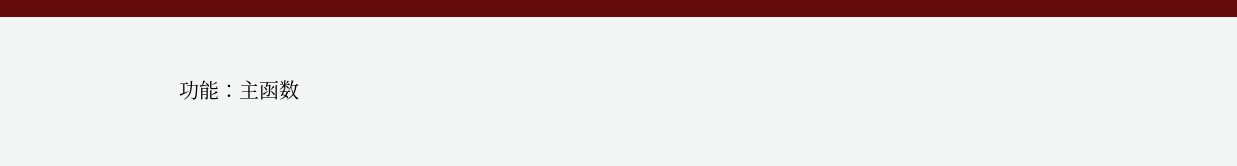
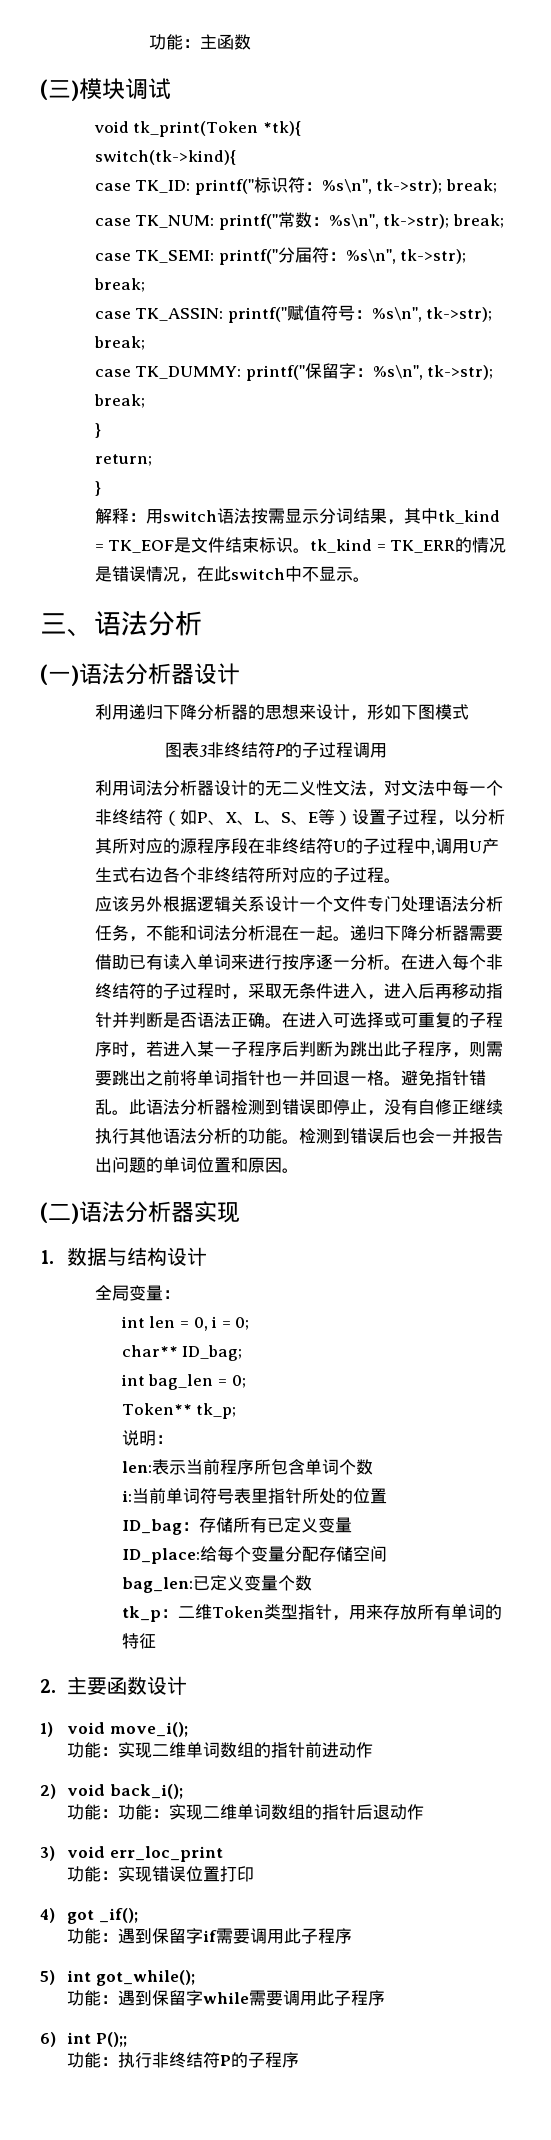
(299, 90) none -> [40,78,171,101] [93,121,301,137] [94,150,236,165] [94,177,497,195] [94,212,504,230] [94,247,467,265] [93,278,145,292] [94,305,493,323] [93,336,145,350] [94,363,494,381] [93,394,145,408] [94,423,101,438] [94,454,152,466] [94,481,101,496] [94,508,500,525] [94,537,507,553] [94,566,370,583] [40,611,202,637] [40,663,240,686] [94,704,469,721] [164,742,387,758] [94,780,503,797] [94,809,505,826] [94,838,499,855] [94,867,401,883] [94,896,503,912] [94,925,503,942] [94,954,503,970] [94,983,503,1000] [94,1012,503,1028] [94,1041,503,1058] [94,1070,486,1086] [94,1099,503,1116] [94,1128,503,1144] [94,1157,299,1173] [40,1201,240,1224] [40,1247,208,1266] [94,1285,180,1301] [120,1316,250,1331] [121,1345,243,1361] [120,1374,246,1390] [121,1403,237,1419] [121,1430,173,1446] [121,1459,373,1475] [121,1488,387,1504] [121,1517,352,1535] [121,1546,387,1564] [121,1575,312,1593] [121,1604,502,1622] [121,1633,156,1649] [40,1676,188,1695] [40,1722,188,1737] [67,1742,374,1758] [40,1784,183,1799] [67,1804,425,1820] [40,1846,223,1862] [67,1866,255,1882] [40,1908,138,1924] [67,1928,353,1944] [40,1970,195,1986] [67,1990,386,2006] [40,2032,127,2047] [67,2052,300,2068] // (三)模块调试 // void tk_print(Token *tk){ // switch(tk->kind){ // case TK_ID: printf("标识符：%s\n", tk->str); break; // case TK_NUM: printf("常数：%s\n", tk->str); break; // case TK_SEMI: printf("分届符：%s\n", tk->str); break; // case TK_ASSIN: printf("赋值符号：%s\n", tk->str); break; // case TK_DUMMY: printf("保留字：%s\n", tk->str); break; // } // return; // } // 解释：用switch语法按需显示分词结果，其中tk_kind = TK_EOF是文件结束标识。tk_kind = TK_ERR的情况是错误情况，在此switch中不显示。 // 三、语法分析 // (一)语法分析器设计 // 利用递归下降分析器的思想来设计，形如下图模式 // 图表3非终结符P的子过程调用 // 利用词法分析器设计的无二义性文法，对文法中每一个非终结符（如P、X、L、S、E等）设置子过程，以分析其所对应的源程序段在非终结符U的子过程中,调用U产生式右边各个非终结符所对应的子过程。 // 应该另外根据逻辑关系设计一个文件专门处理语法分析任务，不能和词法分析混在一起。递归下降分析器需要借助已有读入单词来进行按序逐一分析。在进入每个非终结符的子过程时，采取无条件进入，进入后再移动指针并判断是否语法正确。在进入可选择或可重复的子程序时，若进入某一子程序后判断为跳出此子程序，则需要跳出之前将单词指针也一并回退一格。避免指针错乱。此语法分析器检测到错误即停止，没有自修正继续执行其他语法分析的功能。检测到错误后也会一并报告出问题的单词位置和原因。 // (二)语法分析器实现 // 1.数据与结构设计 // 全局变量： // int len = 0, i = 0; // char** ID_bag; // int bag_len = 0; // Token** tk_p; // 说明： // len:表示当前程序所包含单词个数 // i:当前单词符号表里指针所处的位置 // ID_bag：存储所有已定义变量 // ID_place:给每个变量分配存储空间 // bag_len:已定义变量个数 // tk_p：二维Token类型指针，用来存放所有单词的特征 // 2.主要函数设计 // 1) void move_i(); // 功能：实现二维单词数组的指针前进动作 // 2) void back_i(); // 功能：功能：实现二维单词数组的指针后退动作 // 3) void err_loc_print // 功能：实现错误位置打印 // 4) got _if(); // 功能：遇到保留字if需要调用此子程序 // 5) int got_while(); // 功能：遇到保留字while需要调用此子程序 // 6) int P();; // 功能：执行非终结符P的子程序

